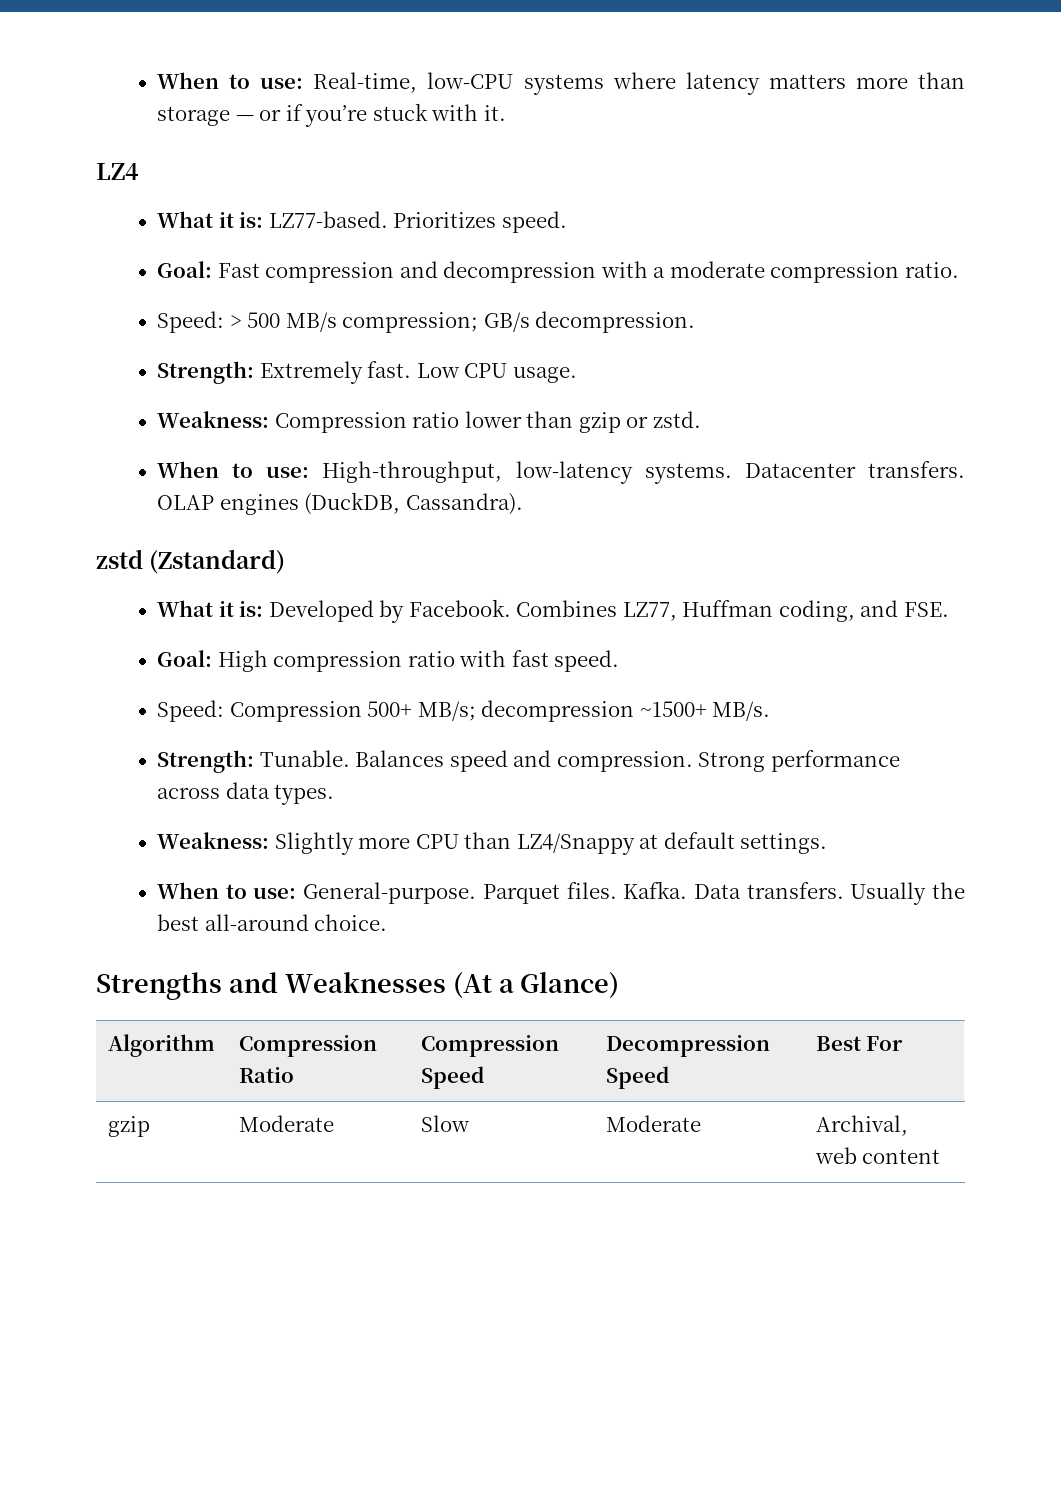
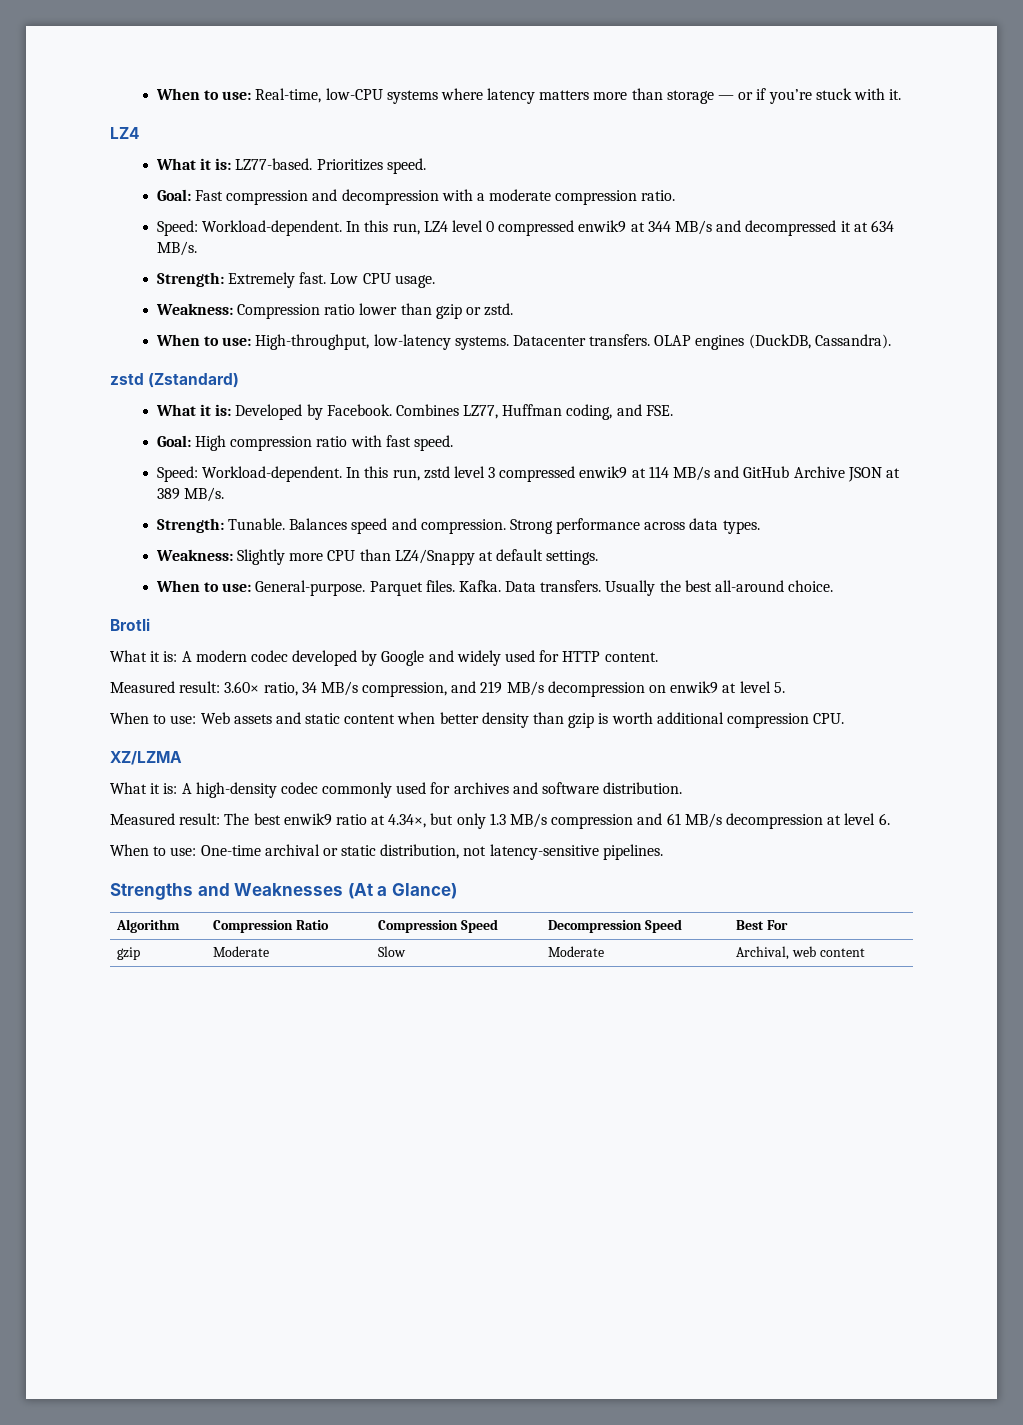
[229,311,696,333] > 500 MB/s compression; GB/s decompression. -> [202,220,894,236] [156,241,197,256] Workload-dependent. In this run, LZ4 level 0 compressed enwik9 at 344 MB/s and decompressed it at 634 MB/s.
[229,700,707,722] Compression 500+ MB/s; decompression ~1500+ -> [202,466,900,482] [156,488,180,500] Workload-dependent. In this run, zstd level 3 compressed enwik9 at 114 MB/s and GitHub Archive JSON at 389
(388, 922) none -> [110,618,150,631] [110,650,658,666] [110,681,785,697] [110,712,845,728] [110,751,182,765] [110,782,683,798] [110,813,890,829] [110,844,663,860] // Brotli // What it is: A modern codec developed by Google and widely used for HTTP content. // Measured result: 3.60× ratio, 34 MB/s compression, and 219 MB/s decompression on enwik9 at level 5. // When to use: Web assets and static content when better density than gzip is worth additional compression CPU. // XZ/LZMA // What it is: A high-density codec commonly used for archives and software distribution. // Measured result: The best enwik9 ratio at 4.34×, but only 1.3 MB/s compression and 61 MB/s decompression at level 6. // When to use: One-time archival or static distribution, not latency-sensitive pipelines.

